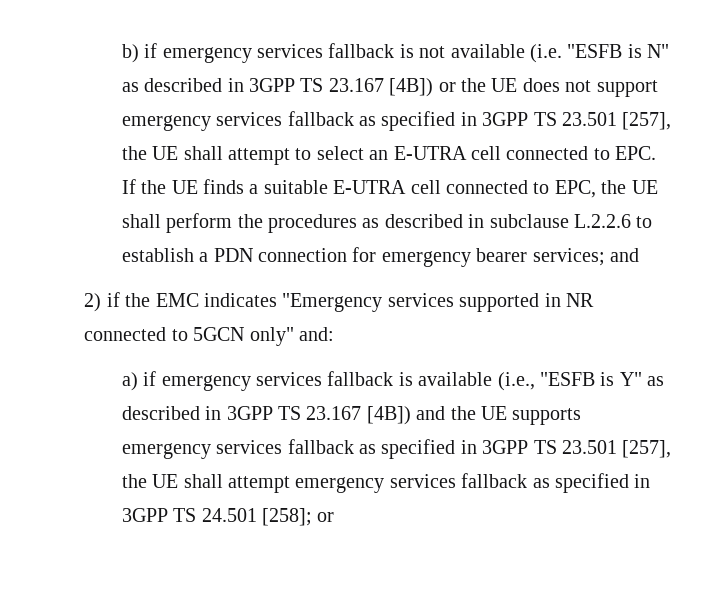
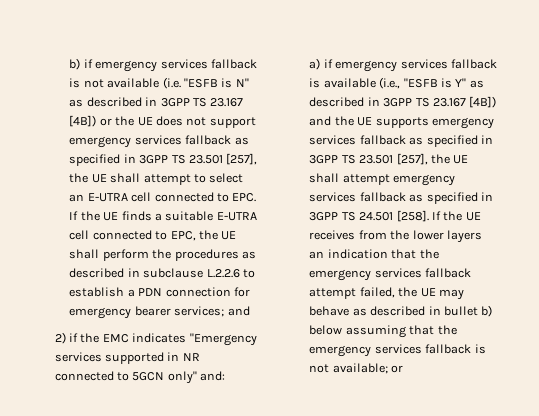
[262,508,313,526] [258]; -> [396,210,481,222] [309,230,482,243] [309,249,439,259] [309,268,472,281] [309,287,464,300] [309,305,493,317] [309,325,457,338] [309,344,486,357] [309,363,388,374] [258]. If the UE receives from the lower layers an indication that the emergency services fallback attempt failed, the UE may behave as described in bullet b) below assuming that the emergency services fallback is not available;

